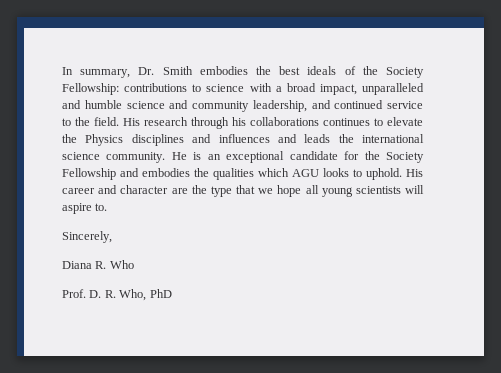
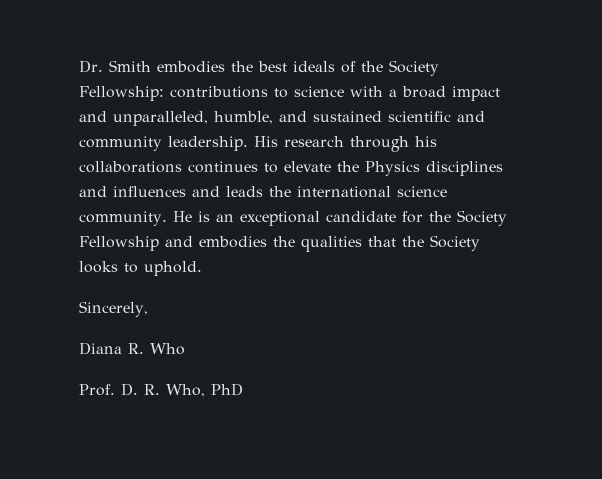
[62,67,131,78] In summary, -> (79, 66) none
[319,83,424,95] [62,100,423,112] [62,117,119,126] impact, unparalleled and humble science and community leadership, and continued service to the field. -> [452,86,500,101] [79,111,485,126] [79,136,248,151] impact and unparalleled, humble, and sustained scientific and community leadership.
[258,168,319,177] which AGU -> [368,235,480,251] that the Society
[406,169,423,177] [62,185,424,197] [62,203,108,214] His career and character are the type that we hope all young scientists will aspire to. -> (202, 268) none

